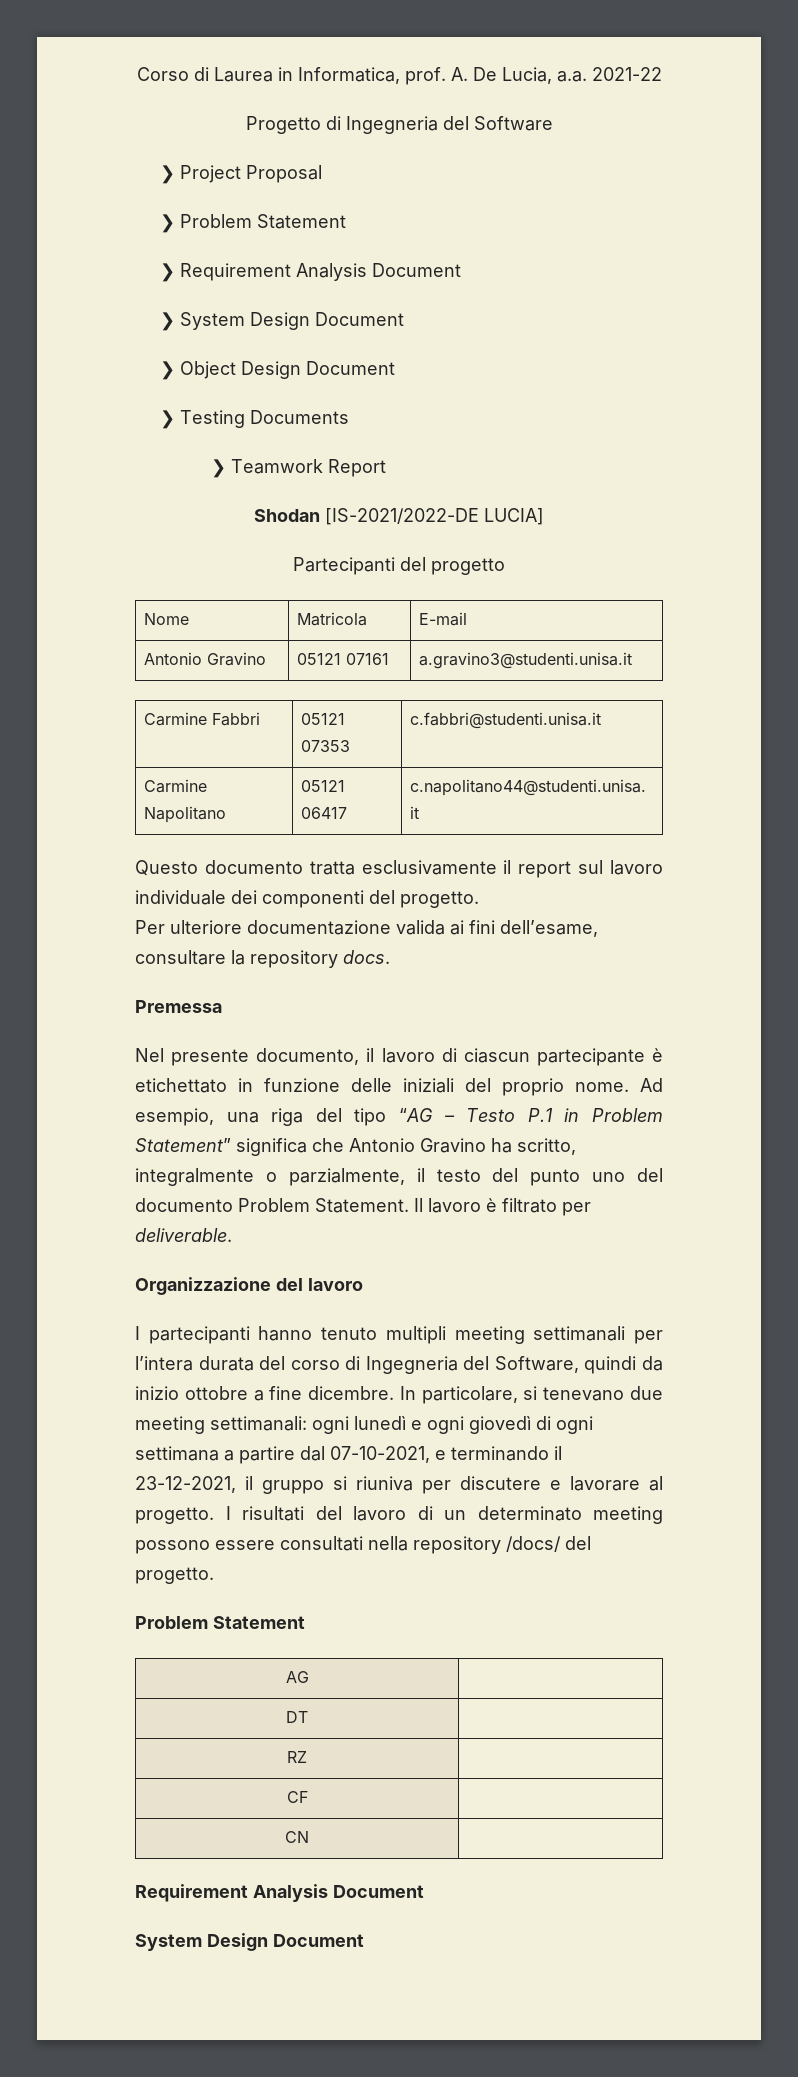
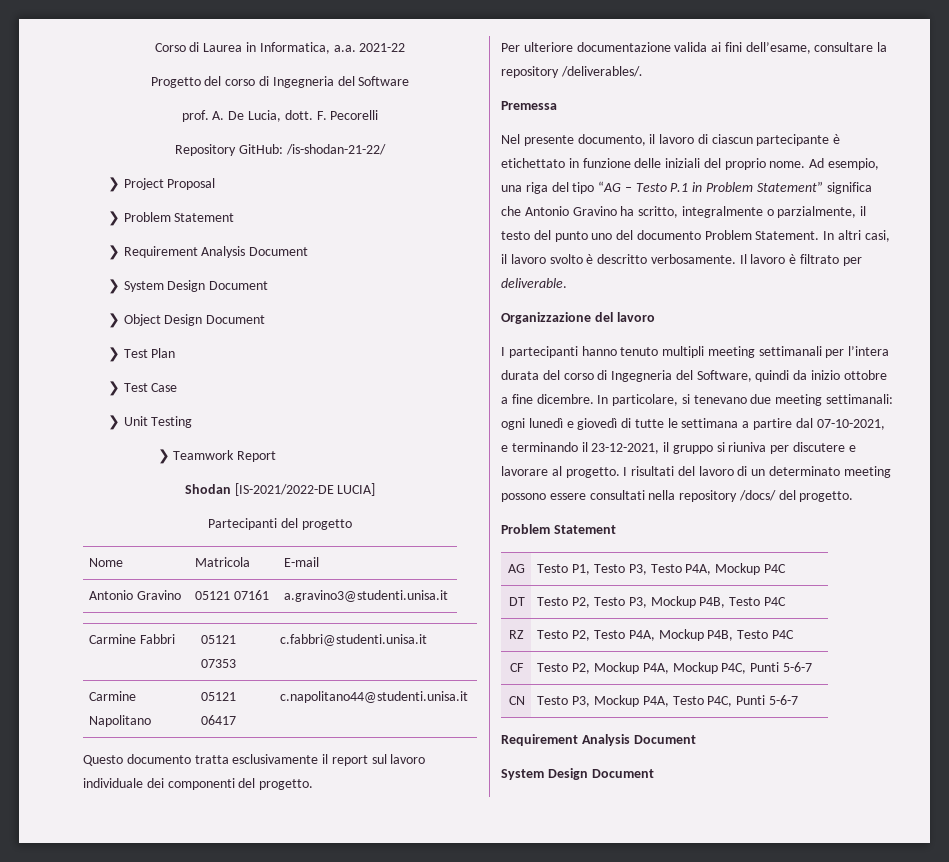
[404,67,662,85] [245,116,553,134] prof. A. De Lucia, a.a. 2021-22 // Progetto di Ingegneria del Software -> [333,43,406,52] [150,76,410,88] [181,110,379,122] [175,144,386,156] a.a. 2021-22 // Progetto del corso di Ingegneria del Software // prof. A. De Lucia, dott. F. Pecorelli // Repository GitHub: /is-shodan-21-22/
(176, 419) none -> [123,348,176,358] [107,381,178,396] [107,415,148,430] Test Plan // ❯ Test Case // ❯ Unit
[250,410,350,424] Documents -> (193, 422) none
[343,950,390,964] docs. -> [560,66,643,77] /deliverables/.
(409, 1205) none -> [823,230,890,242] [501,254,736,264] In altri casi, il lavoro svolto è descritto verbosamente.
[427,1416,464,1434] ogni -> (574, 424) none
[556,1416,593,1434] ogni -> [634,418,678,428] tutte le
[286,1711,308,1723] [287,1751,307,1763] [286,1791,308,1803] [285,1831,309,1843] // DT | // RZ | // CF | // CN | -> [537,563,786,575] [508,597,525,606] [537,596,786,608] [509,630,524,639] [537,629,794,641] [510,663,524,672] [537,662,812,674] [508,696,525,705] [537,695,798,707] Testo P1, Testo P3, Testo P4A, Mockup P4C // DT | Testo P2, Testo P3, Mockup P4B, Testo P4C // RZ | Testo P2, Testo P4A, Mockup P4B, Testo P4C // CF | Testo P2, Mockup P4A, Mockup P4C, Punti 5-6-7 // CN | Testo P3, Mockup P4A, Testo P4C, Punti 5-6-7

